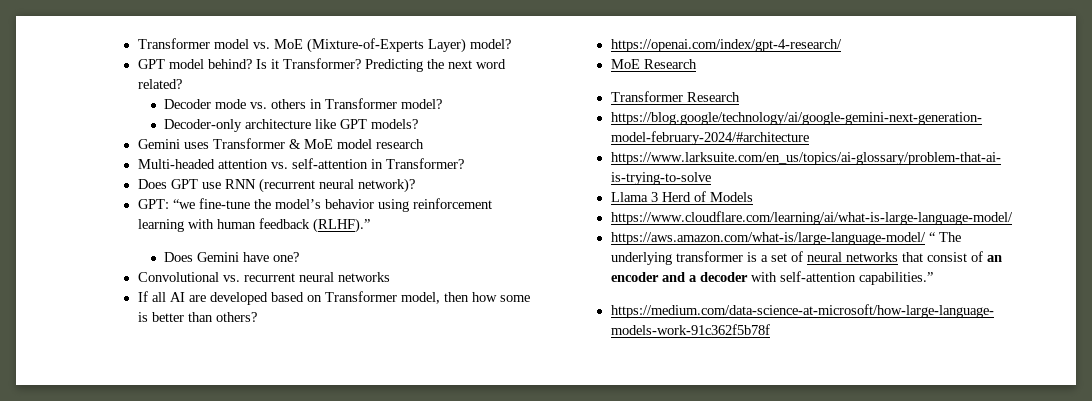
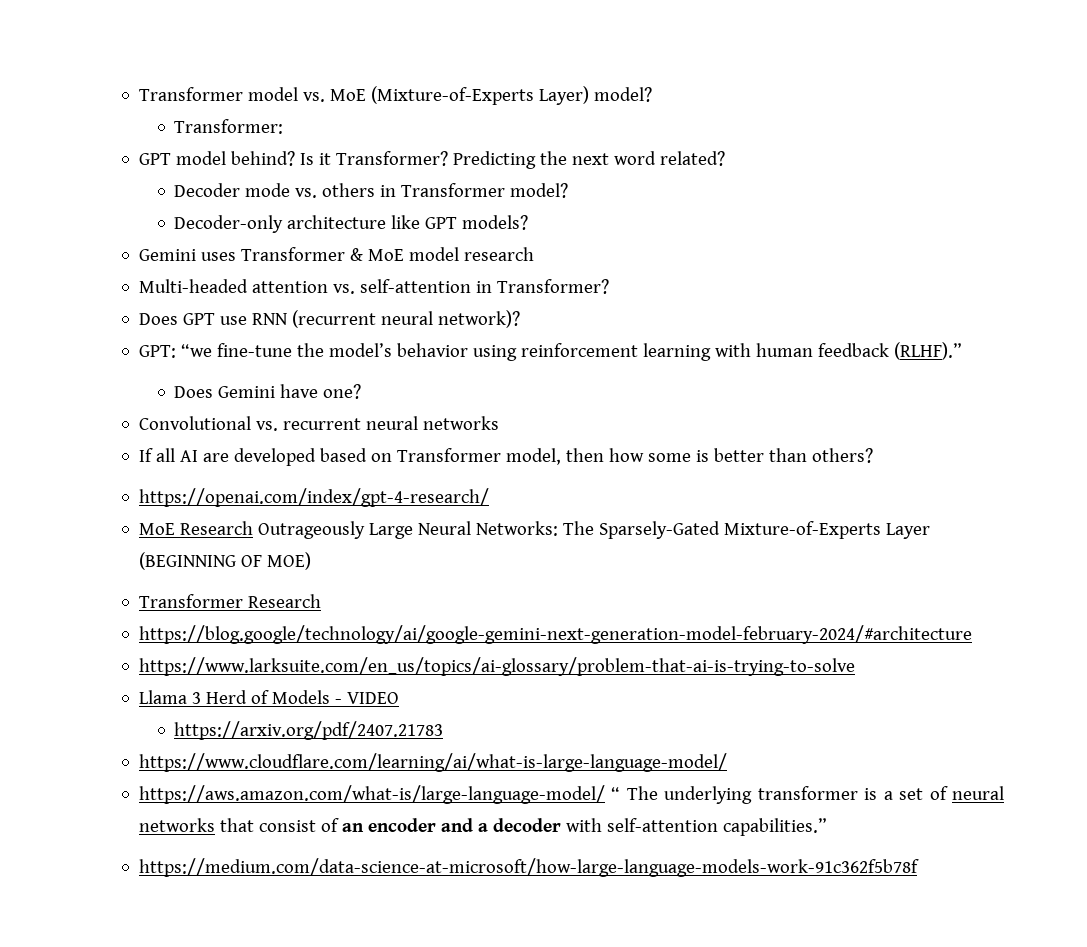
(511, 44) none -> [174,119,284,134] // Transformer:
(697, 64) none -> [257,521,930,539] [138,552,311,570] Outrageously Large Neural Networks: The Sparsely-Gated Mixture-of-Experts Layer (BEGINNING OF MOE)
(753, 197) none -> [334,692,399,704] [174,721,444,740] - VIDEO // https://arxiv.org/pdf/2407.21783

